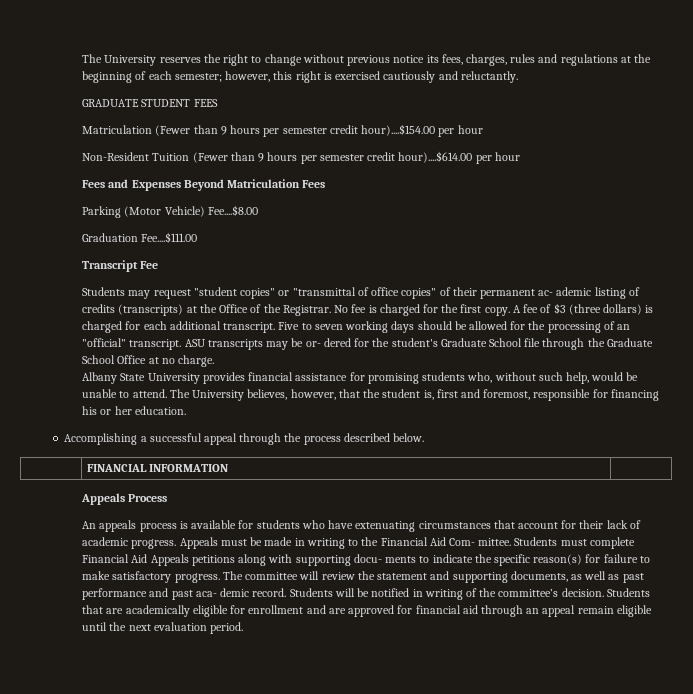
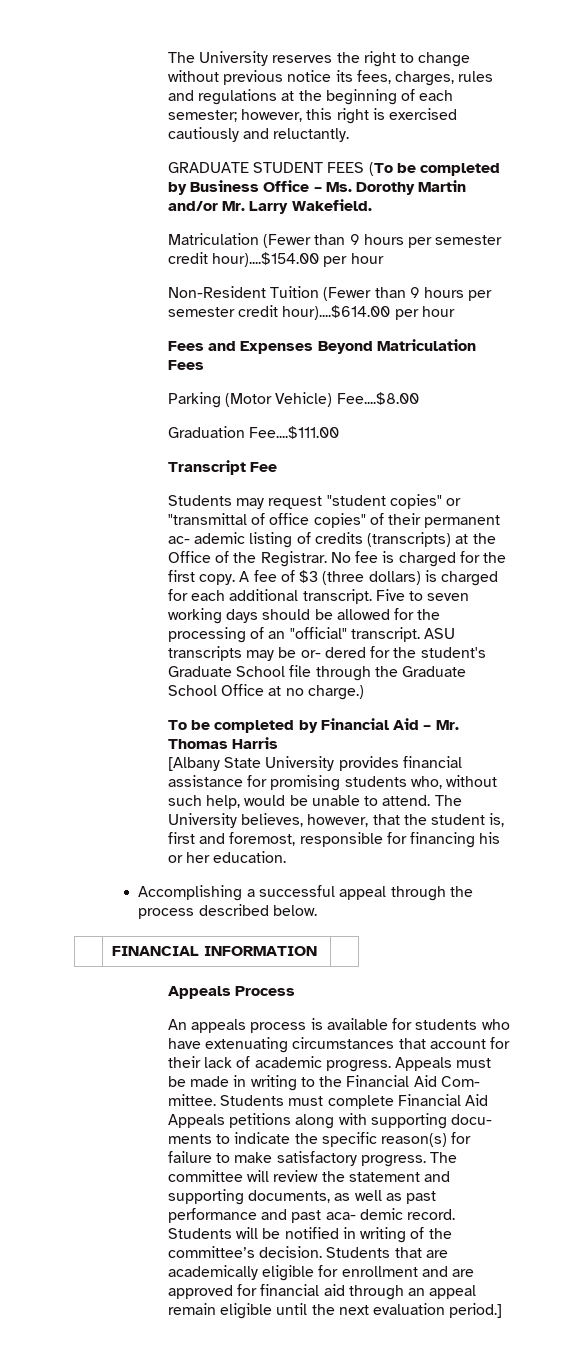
(218, 103) none -> [368,162,501,176] [167,180,467,195] [167,199,372,214] (To be completed by Business Office – Ms. Dorothy Martin and/or Mr. Larry Wakefield.
[178,355,215,367] [82,372,118,384] charge. // Albany -> [307,685,364,700] [167,718,459,733] [167,737,278,749] [167,757,220,771] charge.) // To be completed by Financial Aid – Mr. Thomas Harris // [Albany
[210,622,244,634] period. -> [449,1303,503,1318] period.]

